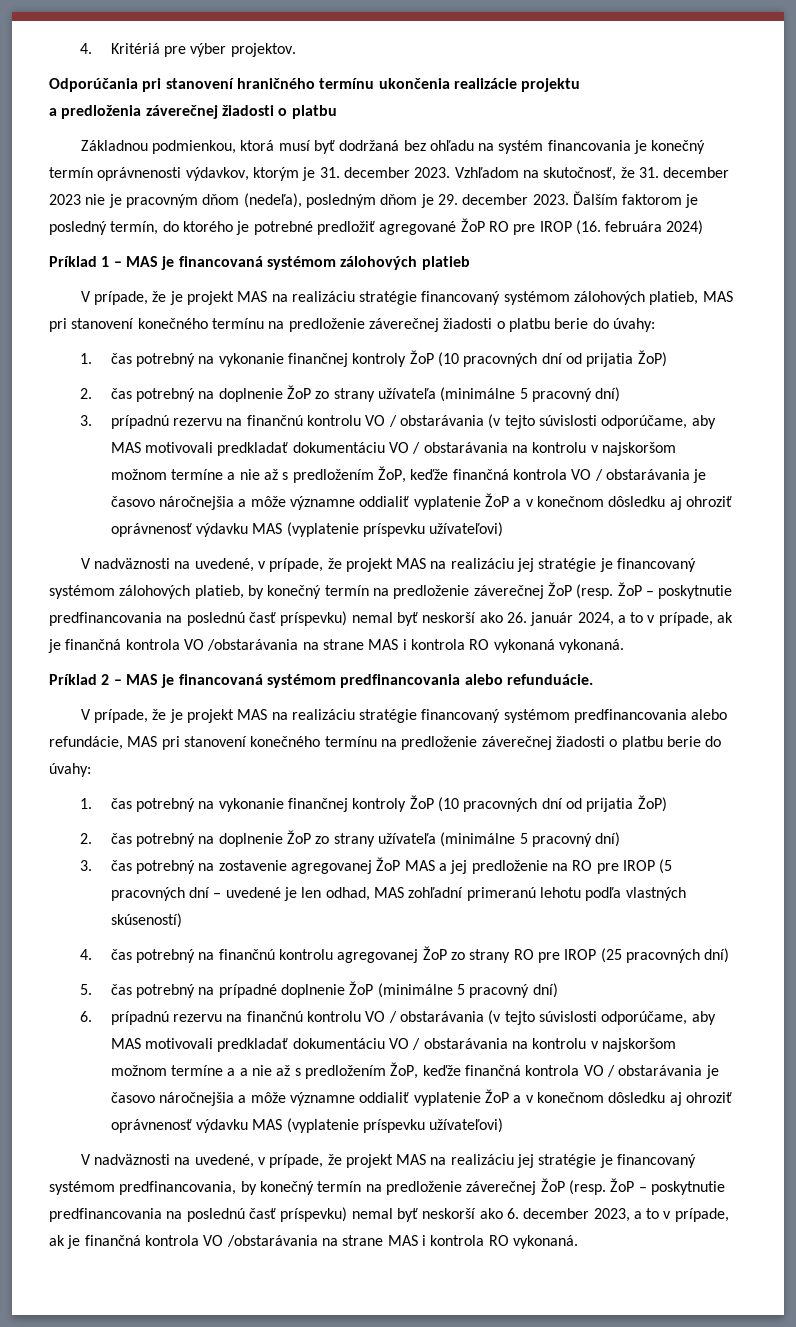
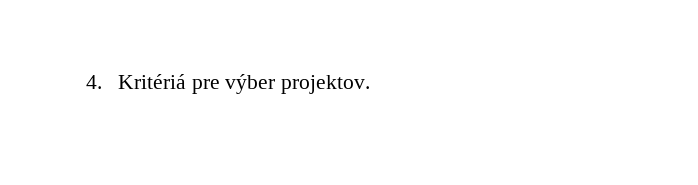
[49,78,581,92] [49,105,337,119] [80,140,706,154] [49,167,730,181] [49,191,699,208] [49,218,704,235] [49,256,470,270] [80,291,733,305] [49,318,655,332] [79,350,667,367] [79,385,621,402] [79,414,716,429] [110,442,677,456] [110,466,707,483] [110,493,732,510] [110,522,504,537] [80,558,697,572] [49,582,733,599] [49,611,734,626] [48,639,624,653] [49,674,593,688] [80,709,728,723] [49,736,722,750] [49,763,91,777] [79,795,667,812] [79,830,621,847] [79,857,673,874] [110,887,686,901] [110,913,182,928] [79,946,730,963] [79,981,558,998] [79,1010,716,1025] [110,1038,677,1052] [110,1062,719,1079] [110,1089,732,1106] [110,1118,504,1133] [80,1154,697,1168] [49,1178,725,1195] [49,1207,729,1222] [49,1235,578,1249] // Odporúčania pri stanovení hraničného termínu ukončenia realizácie projektu // a predloženia záverečnej žiadosti o platbu // Základnou podmienkou, ktorá musí byť dodržaná bez ohľadu na systém financovania je konečný termín oprávnenosti výdavkov, ktorým je 31. december 2023. Vzhľadom na skutočnosť, že 31. december 2023 nie je pracovným dňom (nedeľa), posledným dňom je 29. december 2023. Ďalším faktorom je posledný termín, do ktorého je potrebné predložiť agregované ŽoP RO pre IROP (16. februára 2024) // Príklad 1 – MAS je financovaná systémom zálohových platieb // V prípade, že je projekt MAS na realizáciu stratégie financovaný systémom zálohových platieb, MAS pri stanovení konečného termínu na predloženie záverečnej žiadosti o platbu berie do úvahy: // 1. čas potrebný na vykonanie finančnej kontroly ŽoP (10 pracovných dní od prijatia ŽoP) // 2. čas potrebný na doplnenie ŽoP zo strany užívateľa (minimálne 5 pracovný dní) // 3. prípadnú rezervu na finančnú kontrolu VO / obstarávania (v tejto súvislosti odporúčame, aby MAS motivovali predkladať dokumentáciu VO / obstarávania na kontrolu v najskoršom možnom termíne a nie až s predložením ŽoP, keďže finančná kontrola VO / obstarávania je časovo náročnejšia a môže významne oddialiť vyplatenie ŽoP a v konečnom dôsledku aj ohroziť oprávnenosť výdavku MAS (vyplatenie príspevku užívateľovi) // V nadväznosti na uvedené, v prípade, že projekt MAS na realizáciu jej stratégie je financovaný systémom zálohových platieb, by konečný termín na predloženie záverečnej ŽoP (resp. ŽoP – poskytnutie predfinancovania na poslednú časť príspevku) nemal byť neskorší ako 26. január 2024, a to v prípade, ak je finančná kontrola VO /obstarávania na strane MAS i kontrola RO vykonaná vykonaná. // Príklad 2 – MAS je financovaná systémom predfinancovania alebo refunduácie. // V prípade, že je projekt MAS na realizáciu stratégie financovaný systémom predfinancovania alebo refundácie, MAS pri stanovení konečného termínu na predloženie záverečnej žiadosti o platbu berie do úvahy: // 1. čas potrebný na vykonanie finančnej kontroly ŽoP (10 pracovných dní od prijatia ŽoP) // 2. čas potrebný na doplnenie ŽoP zo strany užívateľa (minimálne 5 pracovný dní) // 3. čas potrebný na zostavenie agregovanej ŽoP MAS a jej predloženie na RO pre IROP (5 pracovných dní – uvedené je len odhad, MAS zohľadní primeranú lehotu podľa vlastných skúseností) // 4. čas potrebný na finančnú kontrolu agregovanej ŽoP zo strany RO pre IROP (25 pracovných dní) // 5. čas potrebný na prípadné doplnenie ŽoP (minimálne 5 pracovný dní) // 6. prípadnú rezervu na finančnú kontrolu VO / obstarávania (v tejto súvislosti odporúčame, aby MAS motivovali predkladať dokumentáciu VO / obstarávania na kontrolu v najskoršom možnom termíne a a nie až s predložením ŽoP, keďže finančná kontrola VO / obstarávania je časovo náročnejšia a môže významne oddialiť vyplatenie ŽoP a v konečnom dôsledku aj ohroziť oprávnenosť výdavku MAS (vyplatenie príspevku užívateľovi) // V nadväznosti na uvedené, v prípade, že projekt MAS na realizáciu jej stratégie je financovaný systémom predfinancovania, by konečný termín na predloženie záverečnej ŽoP (resp. ŽoP – poskytnutie predfinancovania na poslednú časť príspevku) nemal byť neskorší ako 6. december 2023, a to v prípade, ak je finančná kontrola VO /obstarávania na strane MAS i kontrola RO vykonaná. -> (371, 84) none

